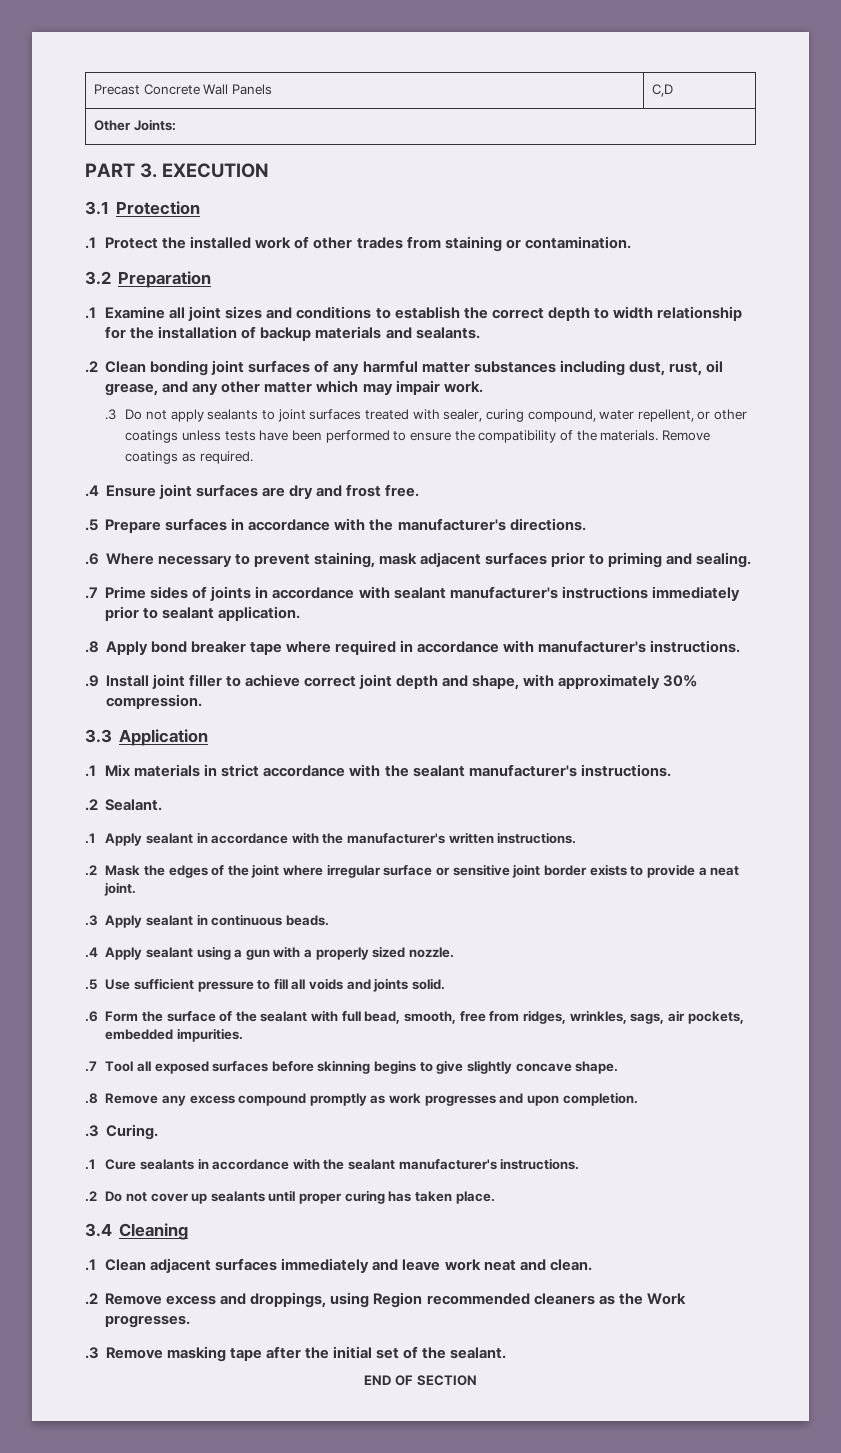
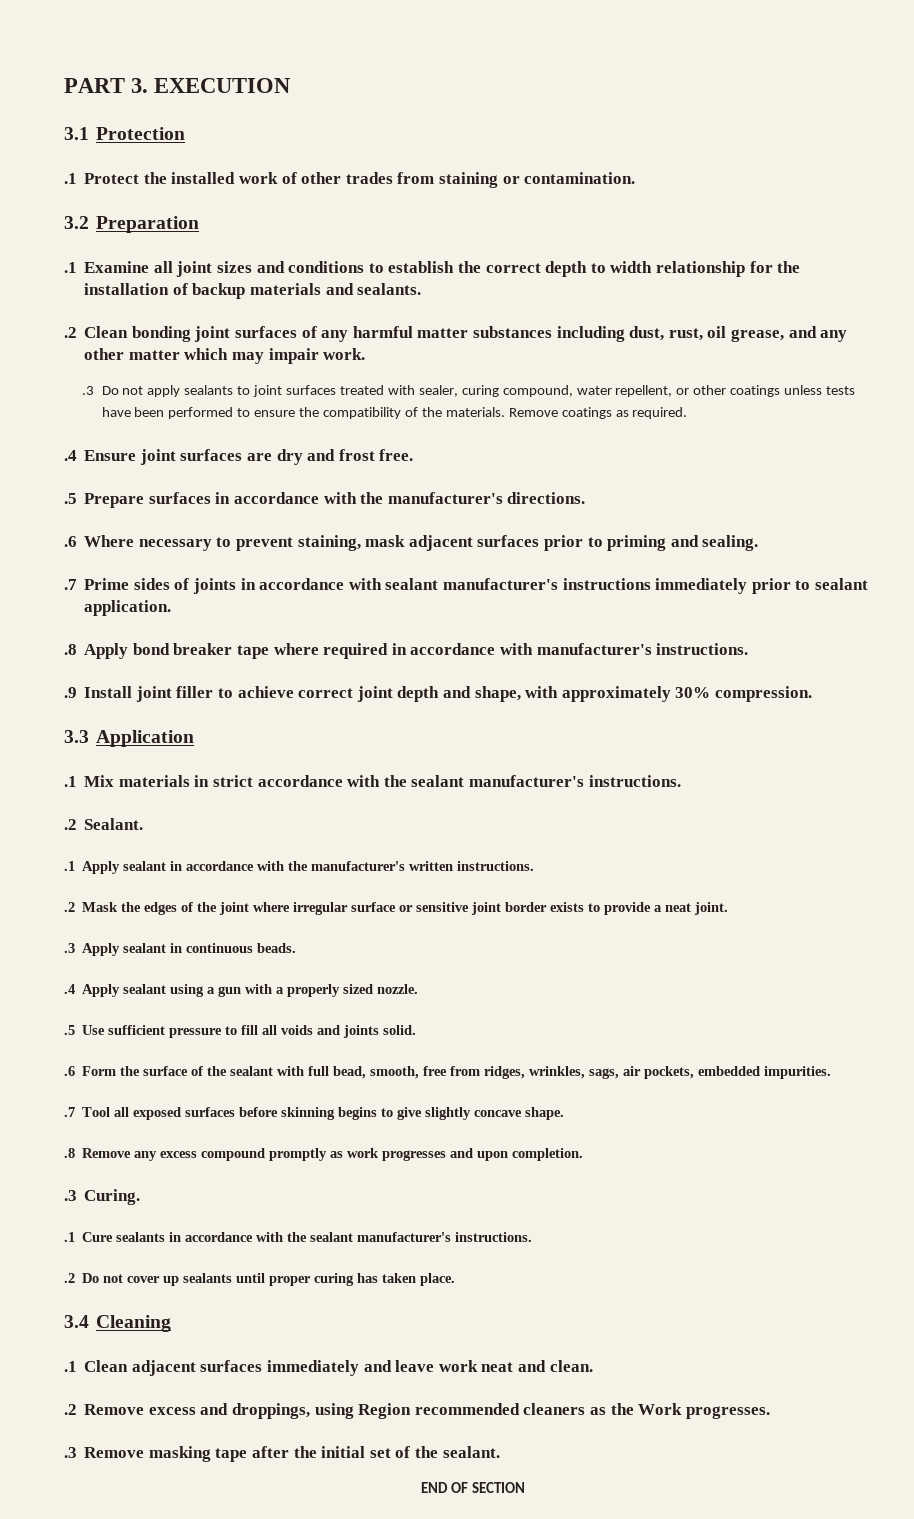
[94,84,272,95] [652,84,674,97] [94,119,176,131] Precast Concrete Wall Panels | C,D // Other Joints: // -> (64, 85) none

